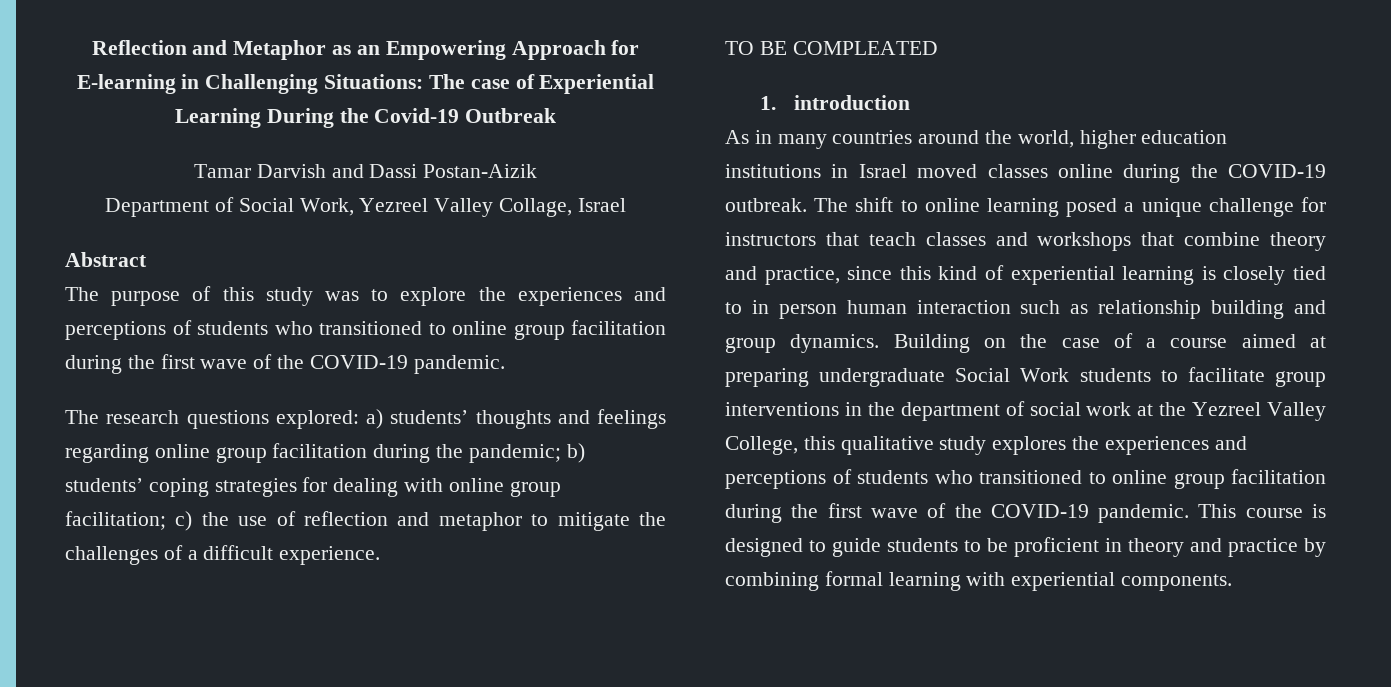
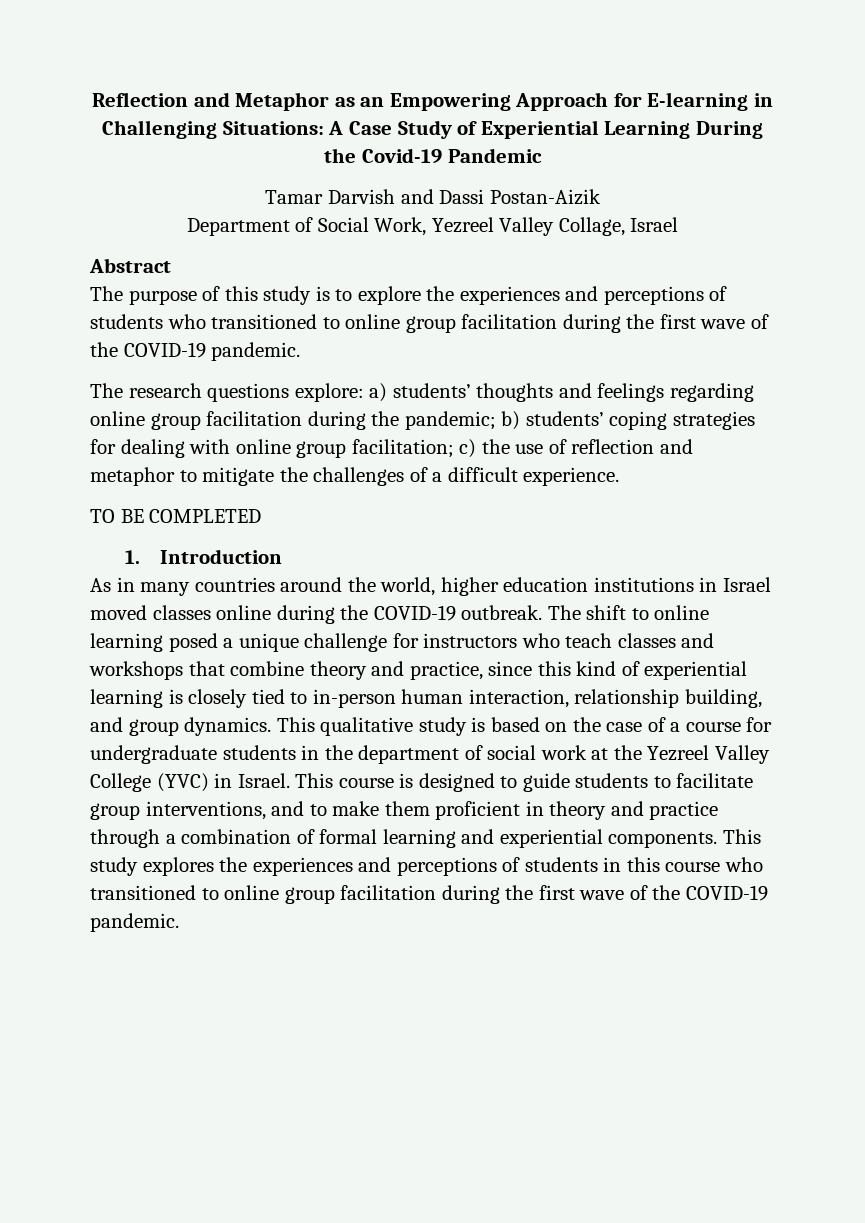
[428,74,510,89] The case -> [328,120,452,139] A Case Study
[465,108,557,123] Outbreak -> [447,148,542,163] Pandemic
[324,291,359,301] was -> [315,286,330,301] is
[275,410,359,429] explored: -> [294,383,364,402] explore:
[792,41,938,55] COMPLEATED -> [149,509,262,523] COMPLETED
[794,95,911,110] introduction -> [160,549,283,564] Introduction
[825,232,859,246] that -> [521,633,560,648] who
[751,300,1326,319] [725,334,970,353] in person human interaction such as relationship building and group dynamics. Building -> [312,689,762,708] [90,717,540,736] in-person human interaction, relationship building, and group dynamics. This qualitative study is based
[1241,334,1326,348] [725,367,1326,387] [725,402,839,416] aimed at preparing undergraduate Social Work students to facilitate group interventions -> [746,717,773,732] [90,745,296,764] for undergraduate students
[725,436,934,455] College, this qualitative -> [90,773,754,792] [90,801,719,820] [90,829,761,848] College (YVC) in Israel. This course is designed to guide students to facilitate group interventions, and to make them proficient in theory and practice through a combination of formal learning and experiential components. This
(928, 477) none -> [603,857,721,872] in this course
[1198,504,1326,518] [725,537,1326,557] [725,571,1233,591] This course is designed to guide students to be proficient in theory and practice by combining formal learning with experiential components. -> (179, 922) none

